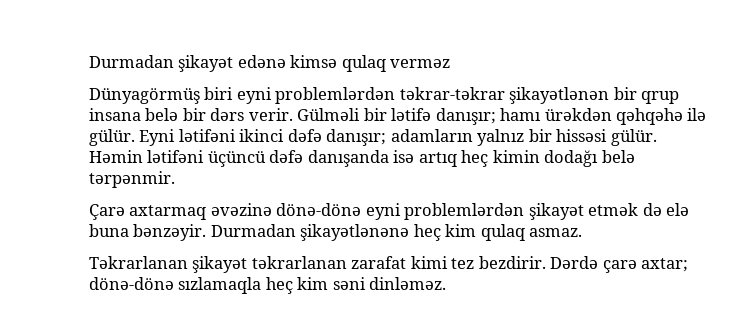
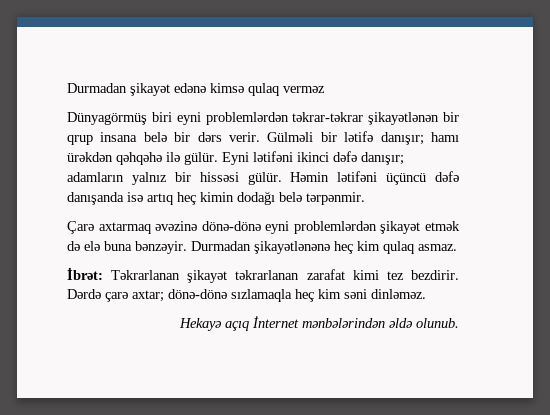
(583, 232) none -> [67,267,103,280] İbrət:
(447, 283) none -> [179,316,459,331] // Hekayə açıq İnternet mənbələrindən əldə olunub.

